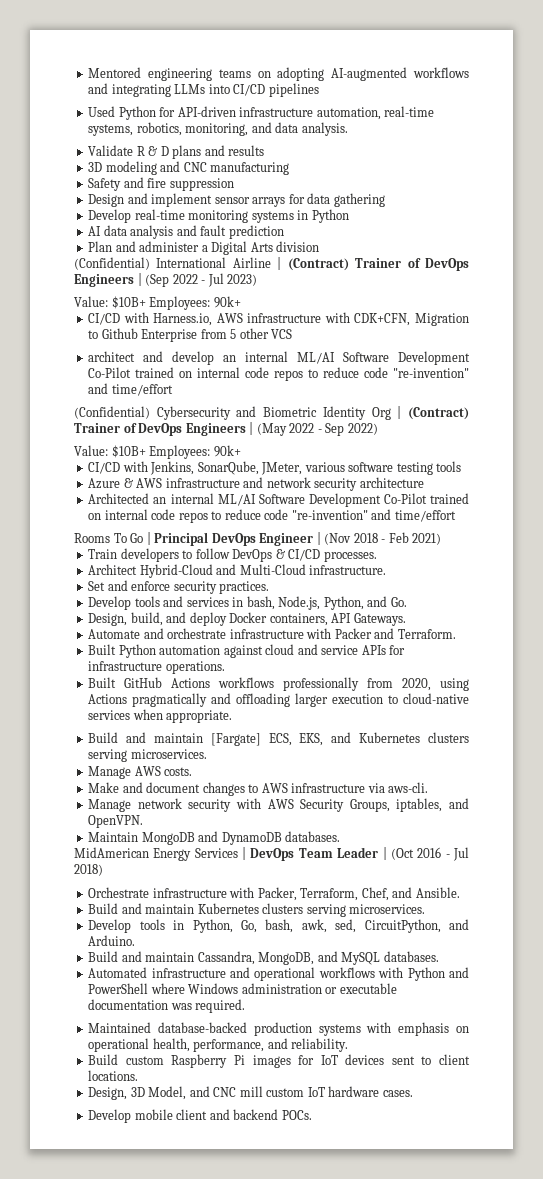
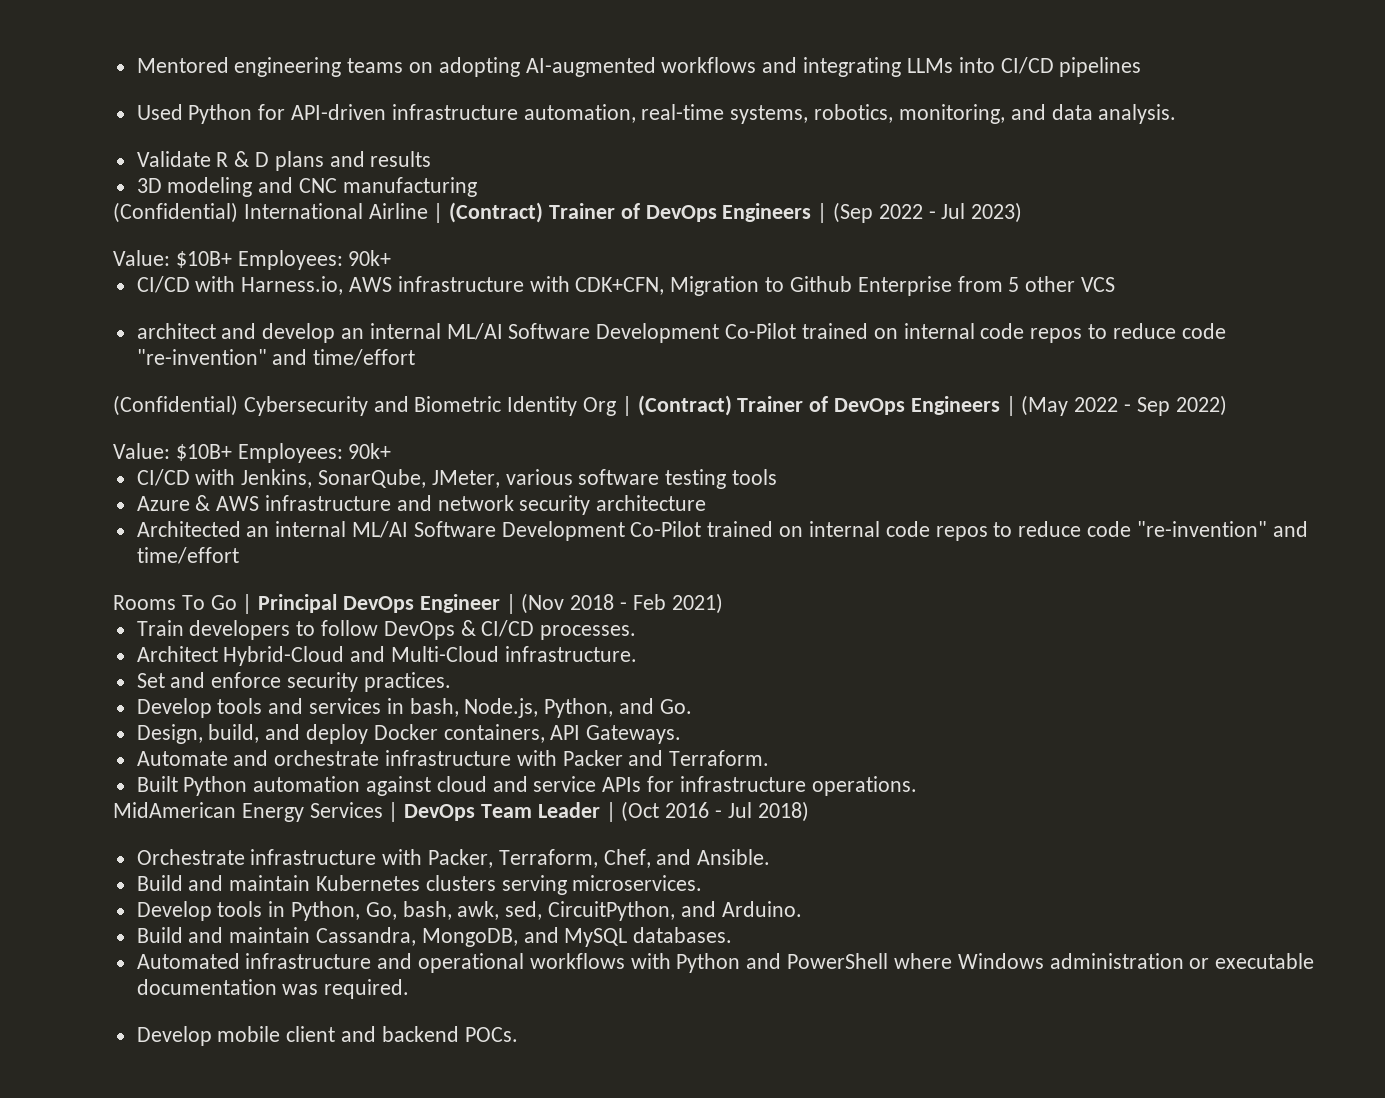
[88,177,234,191] [88,193,385,207] [88,209,349,223] [88,225,284,239] [88,241,320,255] // Safety and fire suppression // Design and implement sensor arrays for data gathering // Develop real-time monitoring systems in Python // AI data analysis and fault prediction // Plan and administer a Digital Arts division -> (477, 187) none
[88,677,469,691] [88,693,469,707] [88,709,233,723] [88,732,469,746] [88,749,207,762] [88,766,193,779] [88,782,429,796] [88,798,469,812] [88,815,144,828] [88,831,341,845] // Built GitHub Actions workflows professionally from 2020, using Actions pragmatically and offloading larger execution to cloud-native services when appropriate. // Build and maintain [Fargate] ECS, EKS, and Kubernetes clusters serving microservices. // Manage AWS costs. // Make and document changes to AWS infrastructure via aws-cli. // Manage network security with AWS Security Groups, iptables, and OpenVPN. // Maintain MongoDB and DynamoDB databases. -> (917, 786) none
[88,1022,469,1036] [88,1038,349,1052] [88,1054,470,1068] [88,1070,139,1081] [88,1086,413,1100] // Maintained database-backed production systems with emphasis on operational health, performance, and reliability. // Build custom Raspberry Pi images for IoT devices sent to client locations. // Design, 3D Model, and CNC mill custom IoT hardware cases. -> (410, 989) none

